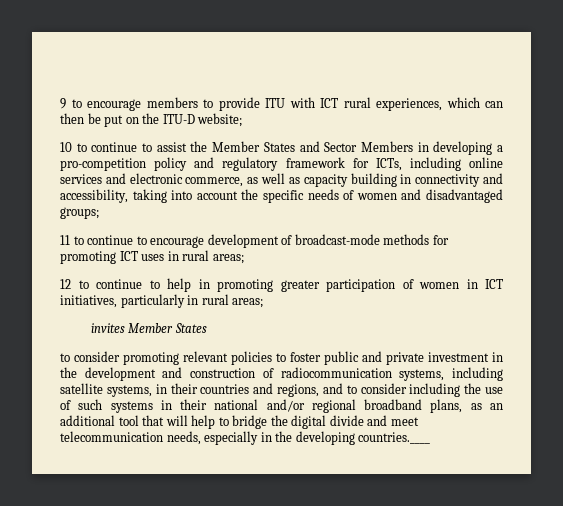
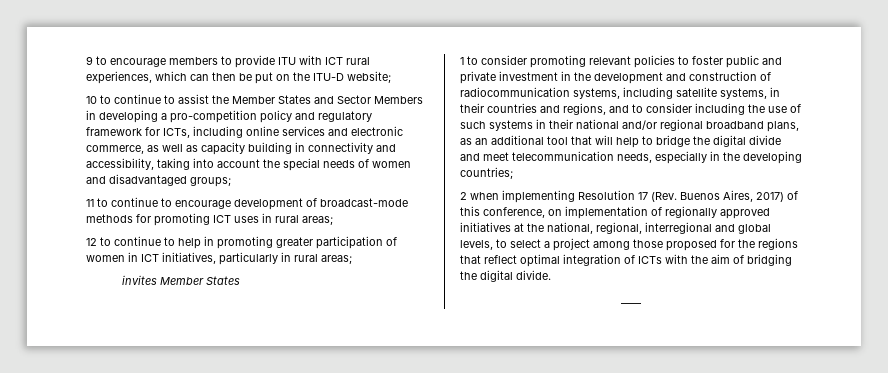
[263,190,304,203] specific -> [283,158,320,171] special
(207, 328) none -> [460,57,464,65] 1
[358,432,431,444] countries.____ -> [460,167,513,179] [460,190,798,203] [460,206,770,219] [460,222,771,234] [460,238,798,251] [460,254,792,267] [460,270,551,282] [621,303,642,304] countries; // 2 when implementing Resolution 17 (Rev. Buenos Aires, 2017) of this conference, on implementation of regionally approved initiatives at the national, regional, interregional and global levels, to select a project among those proposed for the regions that reflect optimal integration of ICTs with the aim of bridging the digital divide. // ____

